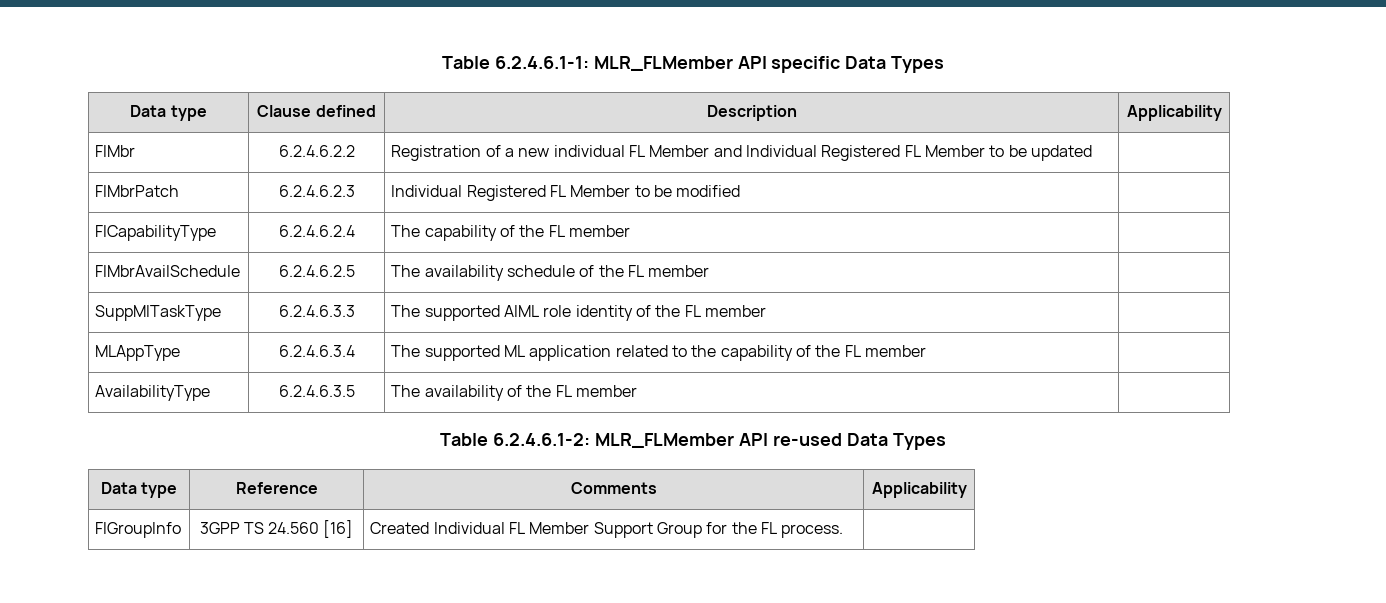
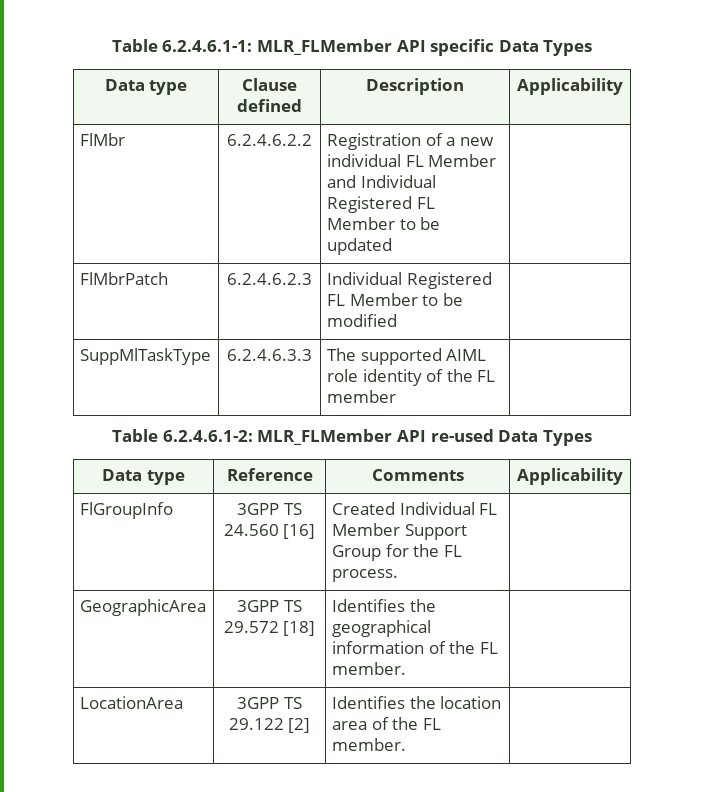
[95,225,217,241] [278,225,355,237] [391,225,630,241] [95,265,241,277] [278,265,355,277] [391,265,710,281] // FlCapabilityType | 6.2.4.6.2.4 | The capability of the FL member | // FlMbrAvailSchedule | 6.2.4.6.2.5 | The availability schedule of the FL member | -> (397, 320) none
[95,345,181,361] [278,345,355,357] [391,345,926,361] [95,385,211,401] [278,385,355,397] [391,385,637,401] // MLAppType | 6.2.4.6.3.4 | The supported ML application related to the capability of the FL member | // AvailabilityType | 6.2.4.6.3.5 | The availability of the FL member | -> (396, 396) none
(844, 531) none -> [79,599,206,616] [237,600,302,612] [223,621,316,636] [331,599,436,612] [331,620,431,637] [331,641,498,654] [331,662,406,675] [79,696,183,709] [237,697,302,709] [228,718,311,733] [331,696,502,709] [331,717,441,730] [331,738,406,751] // GeographicArea | 3GPP TS 29.572 [18] | Identifies the geographical information of the FL member. | // LocationArea | 3GPP TS 29.122 [2] | Identifies the location area of the FL member. |

